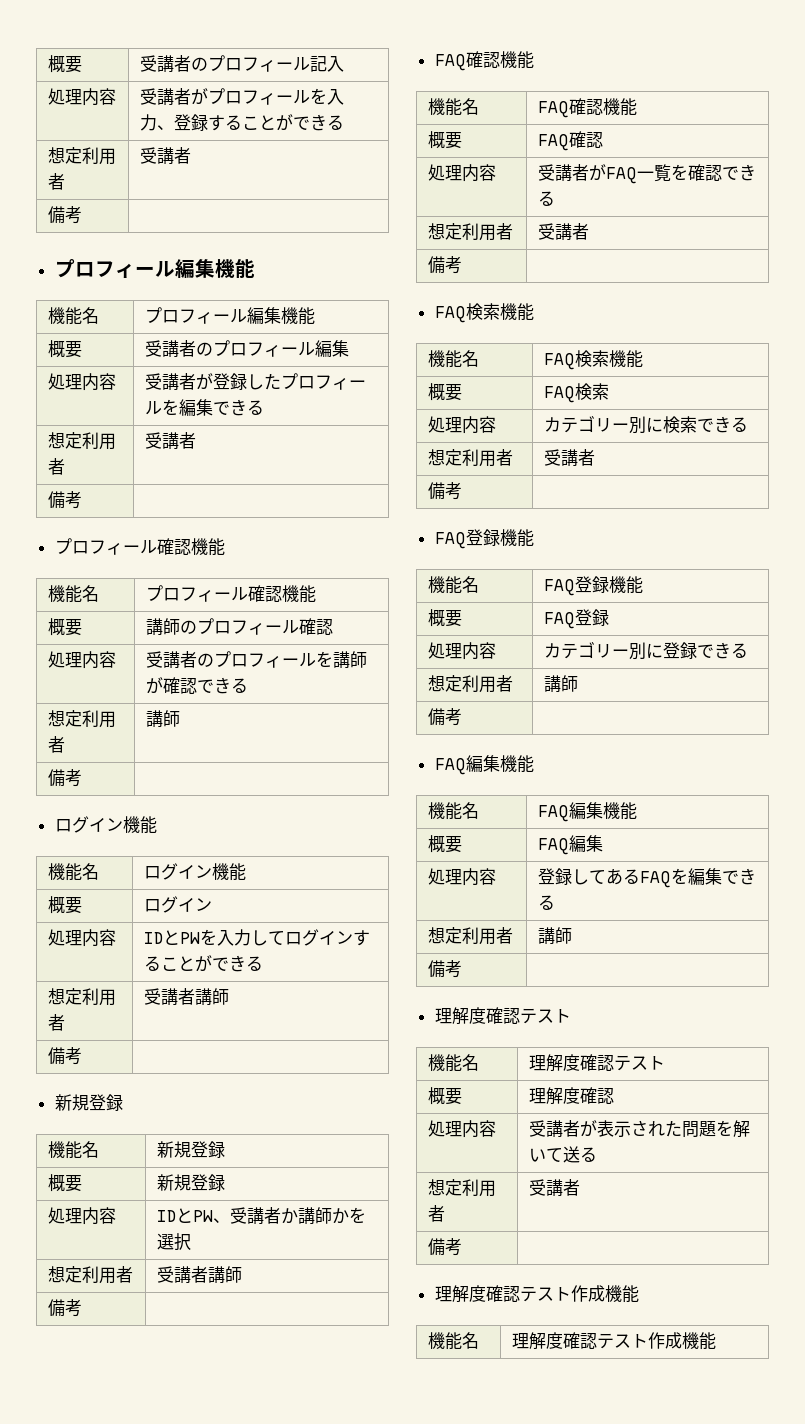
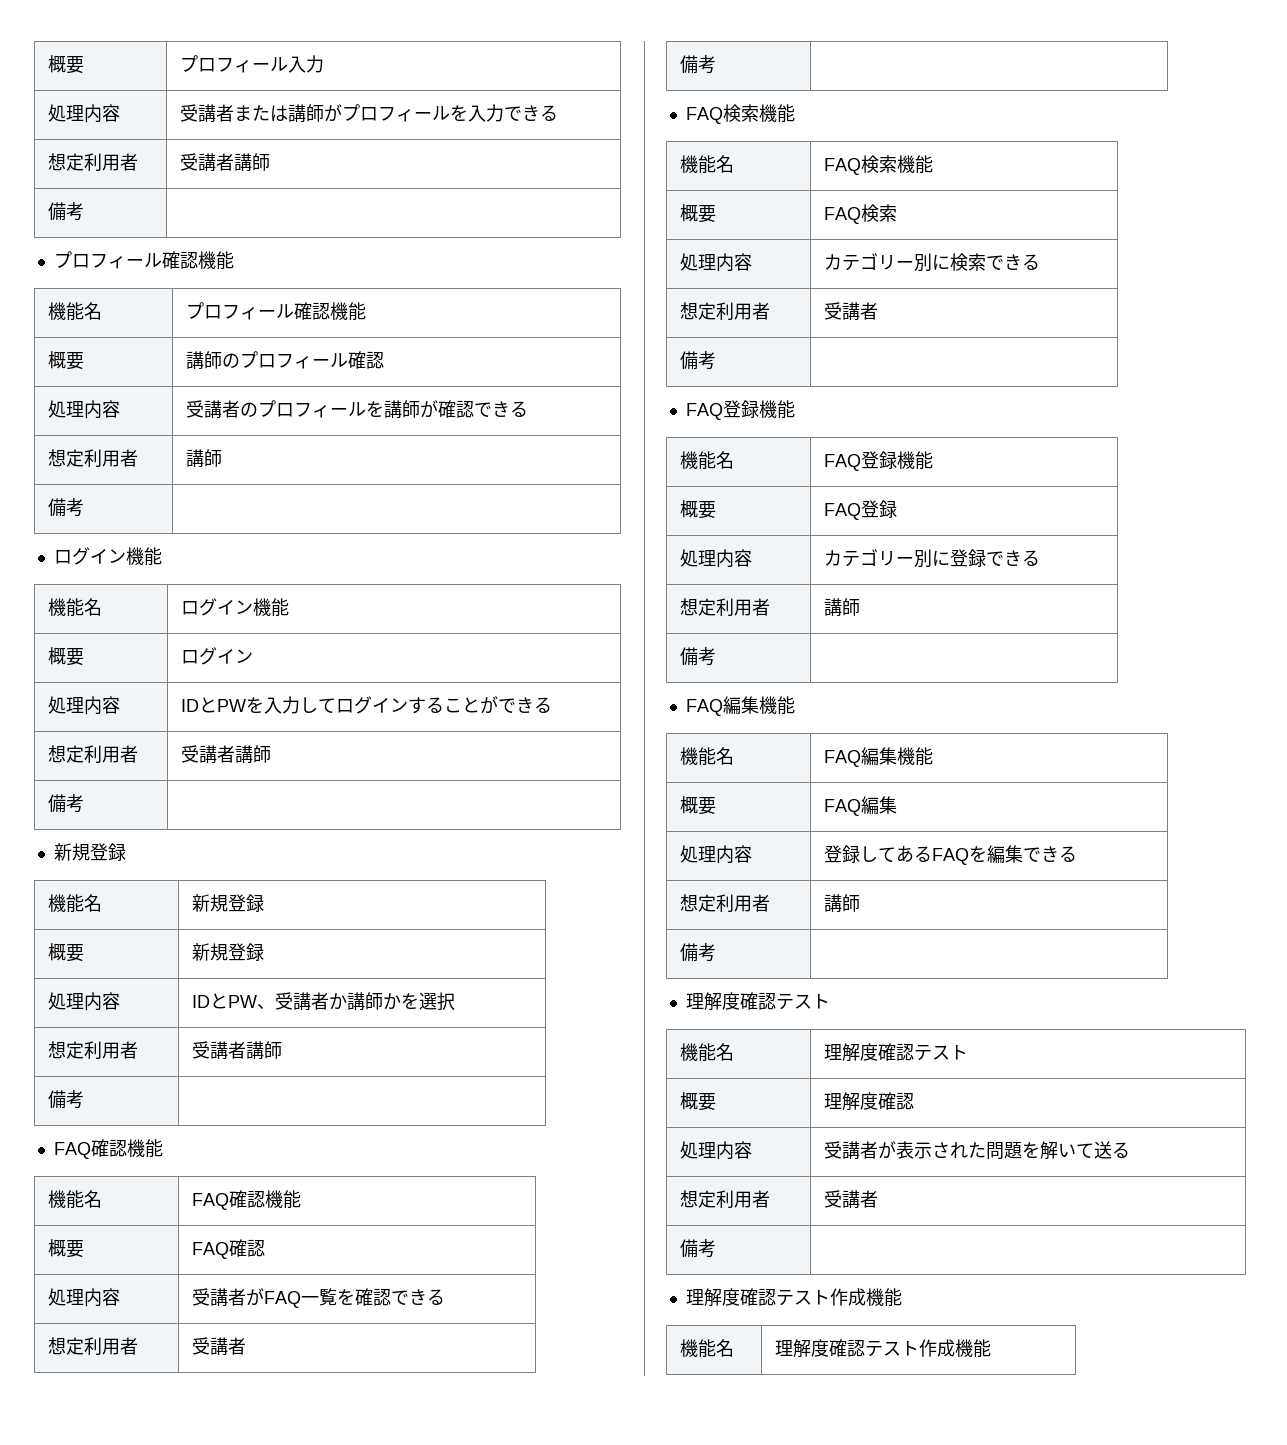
[47,55,82,73] [139,55,344,72] [47,88,116,106] [139,88,191,105] 概要 | 受講者のプロフィール記入 // 処理内容 | 受講者 -> [47,55,84,74] [179,55,324,73] [47,104,120,123] [179,104,324,122] 概要 | プロフィール入力 // 処理内容 | 受講者または講師
[156,114,344,131] [47,147,116,165] [47,173,65,190] [139,147,191,164] [47,206,82,224] [54,259,255,278] [47,307,99,325] [144,307,315,325] [47,340,82,358] [144,340,349,357] [47,373,116,391] [144,373,366,390] [144,399,264,416] [47,432,116,450] [47,458,65,475] [144,432,196,449] 、登録することができる // 想定利用者 | 受講者 // 備考 | // プロフィール編集機能 // 機能名 | プロフィール編集機能 // 概要 | 受講者のプロフィール編集 // 処理内容 | 受講者が登録したプロフィールを編集できる // 想定利用者 | 受講者 -> [503,105,558,121] [47,153,138,171] [179,153,270,171] できる // 想定利用者 | 受講者講師

